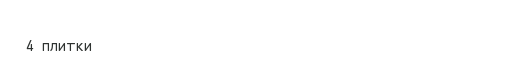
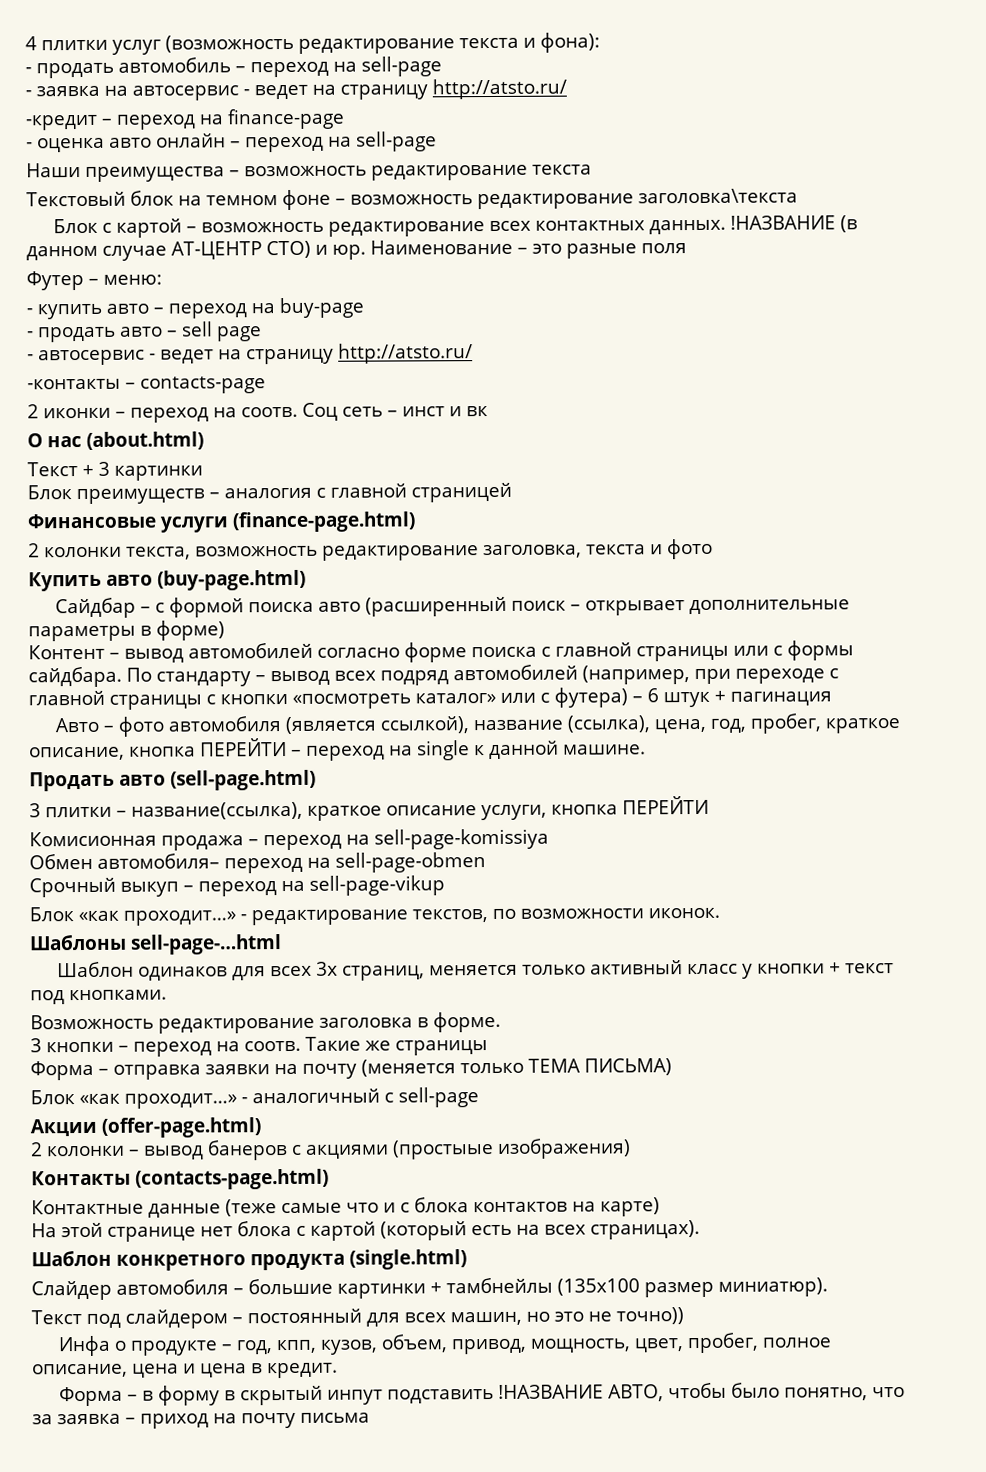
(92, 47) none -> [112,32,600,55] [25,56,442,79] [25,78,567,101] [25,108,345,131] [26,131,437,153] [26,163,592,182] [26,188,798,211] [52,215,858,238] [26,239,687,261] [26,270,162,291] [26,297,364,320] [27,321,262,343] [27,343,473,366] [27,376,266,394] [27,402,488,423] [27,431,204,450] [27,461,203,481] [27,482,512,505] [27,511,415,533] [28,538,713,561] [28,569,306,592] [54,596,850,619] [28,620,225,642] [28,640,854,663] [28,664,839,688] [28,687,832,710] [54,713,900,737] [29,738,646,761] [29,769,316,792] [29,795,709,821] [29,828,549,851] [29,852,486,874] [29,875,445,898] [29,907,720,926] [29,934,282,955] [56,960,894,981] [30,989,167,1005] [30,1011,501,1034] [30,1036,488,1057] [30,1058,672,1081] [30,1087,479,1109] [30,1117,261,1138] [30,1138,631,1161] [31,1168,329,1190] [31,1197,660,1218] [31,1219,700,1242] [31,1249,467,1271] [31,1277,828,1301] [31,1307,684,1329] [57,1332,831,1357] [32,1362,338,1379] [58,1382,905,1407] [32,1412,370,1429] услуг (возможность редактирование текста и фона): // - продать автомобиль – переход на sell-page // - заявка на автосервис - ведет на страницу http://atsto.ru/ // -кредит – переход на finance-page // - оценка авто онлайн – переход на sell-page // Наши преимущества – возможность редактирование текста // Текстовый блок на темном фоне – возможность редактирование заголовка\текста // Блок с картой – возможность редактирование всех контактных данных. !НАЗВАНИЕ (в данном случае АТ-ЦЕНТР СТО) и юр. Наименование – это разные поля // Футер – меню: // - купить авто – переход на buy-page // - продать авто – sell page // - автосервис - ведет на страницу http://atsto.ru/ // -контакты – contacts-page // 2 иконки – переход на соотв. Соц сеть – инст и вк // О нас (about.html) // Текст + 3 картинки // Блок преимуществ – аналогия с главной страницей // Финансовые услуги (finance-page.html) // 2 колонки текста, возможность редактирование заголовка, текста и фото // Купить авто (buy-page.html) // Сайдбар – с формой поиска авто (расширенный поиск – открывает дополнительные параметры в форме) // Контент – вывод автомобилей согласно форме поиска с главной страницы или с формы сайдбара. По стандарту – вывод всех подряд автомобилей (например, при переходе с главной страницы с кнопки «посмотреть каталог» или с футера) – 6 штук + пагинация // Авто – фото автомобиля (является ссылкой), название (ссылка), цена, год, пробег, краткое описание, кнопка ПЕРЕЙТИ – переход на single к данной машине. // Продать авто (sell-page.html) // 3 плитки – название(ссылка), краткое описание услуги, кнопка ПЕРЕЙТИ // Комисионная продажа – переход на sell-page-komissiya // Обмен автомобиля– переход на sell-page-obmen // Срочный выкуп – переход на sell-page-vikup // Блок «как проходит…» - редактирование текстов, по возможности иконок. // Шаблоны sell-page-…html // Шаблон одинаков для всех 3х страниц, меняется только активный класс у кнопки + текст под кнопками. // Возможность редактирование заголовка в форме. // 3 кнопки – переход на соотв. Такие же страницы // Форма – отправка заявки на почту (меняется только ТЕМА ПИСЬМА) // Блок «как проходит…» - аналогичный с sell-page // Акции (offer-page.html) // 2 колонки – вывод банеров с акциями (простыые изображения) // Контакты (contacts-page.html) // Контактные данные (теже самые что и с блока контактов на карте) // На этой странице нет блока с картой (который есть на всех страницах). // Шаблон конкретного продукта (single.html) // Слайдер автомобиля – большие картинки + тамбнейлы (135х100 размер миниатюр). // Текст под слайдером – постоянный для всех машин, но это не точно)) // Инфа о продукте – год, кпп, кузов, объем, привод, мощность, цвет, пробег, полное описание, цена и цена в кредит. // Форма – в форму в скрытый инпут подставить !НАЗВАНИЕ АВТО, чтобы было понятно, что за заявка – приход на почту письма

